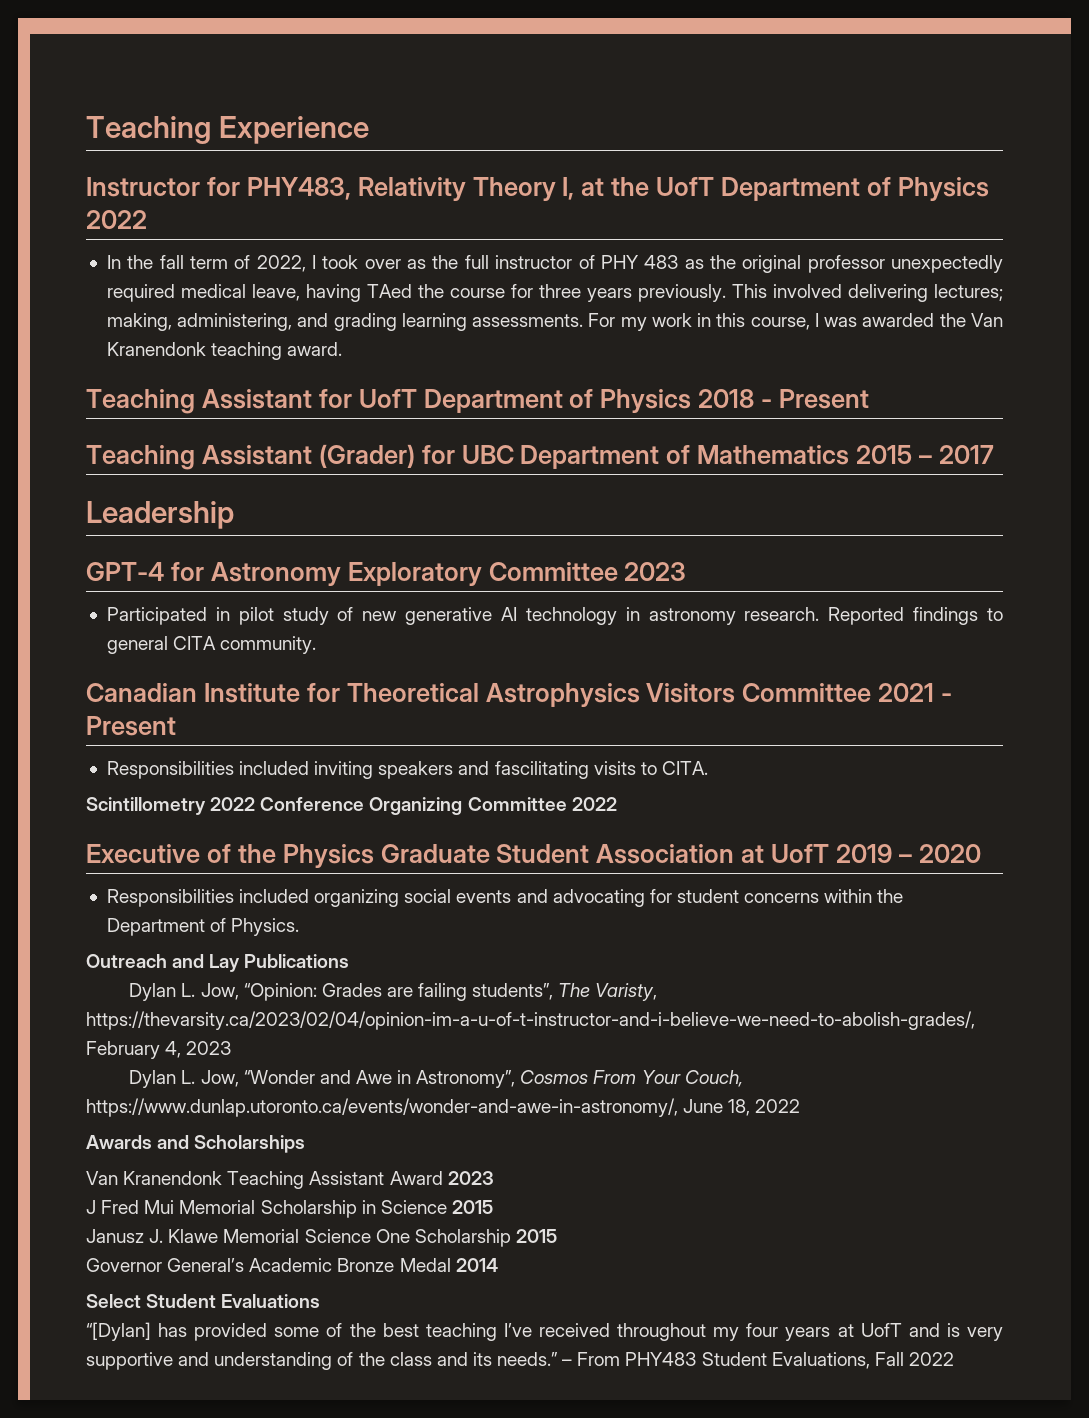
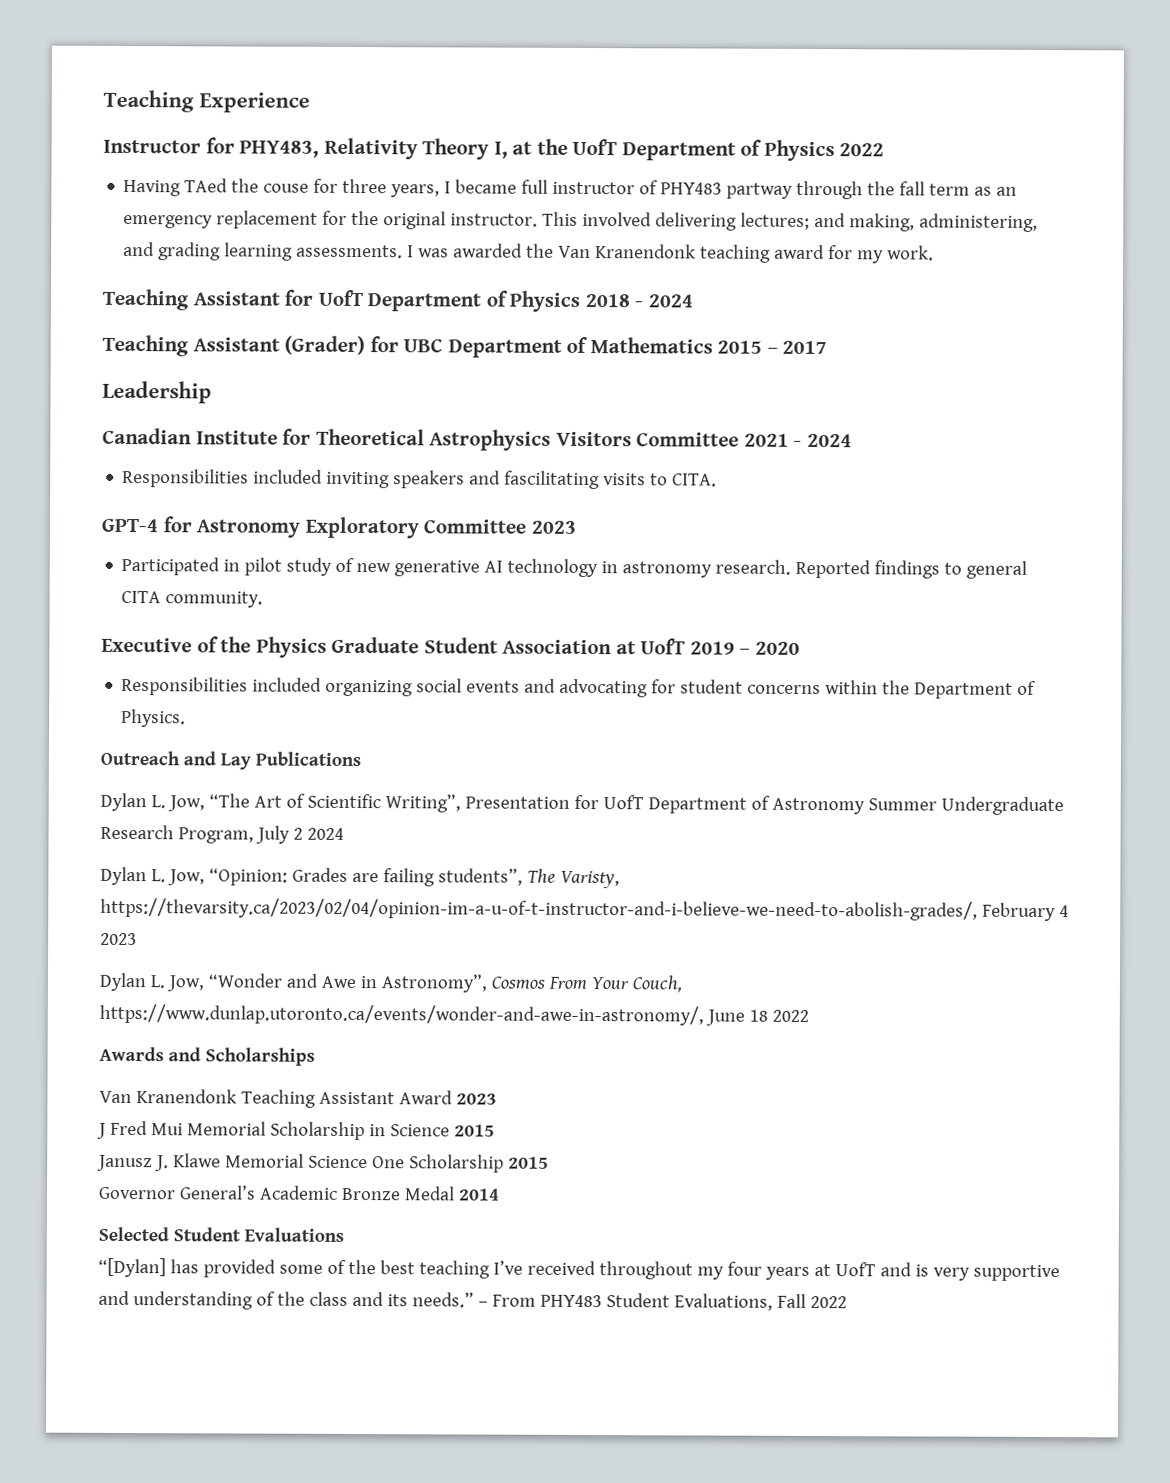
[106,255,1004,273] [106,284,726,302] In the fall term of 2022, I took over as the full instructor of PHY 483 as the original professor unexpectedly required medical leave, having TAed the course for three years previously. -> [123,178,1018,200] [123,210,539,230] Having TAed the couse for three years, I became full instructor of PHY483 partway through the fall term as an emergency replacement for the original instructor.
(1004, 292) none -> [814,212,847,228] and
[588,313,810,331] For my work in this course, -> (404, 251) none
[287,342,343,356] award. -> [774,244,935,264] award for my work.
[778,389,869,409] Present -> [647,294,693,308] 2024
(234, 515) none -> [102,427,852,451] [122,468,718,490] // Canadian Institute for Theoretical Astrophysics Visitors Committee 2021 - 2024 // Responsibilities included inviting speakers and fascilitating visits to CITA.
[86,683,953,707] [86,716,176,736] [106,761,708,779] [86,797,617,815] // Canadian Institute for Theoretical Astrophysics Visitors Committee 2021 - Present // Responsibilities included inviting speakers and fascilitating visits to CITA. // Scintillometry 2022 Conference Organizing Committee 2022 -> (264, 599) none
(350, 961) none -> [100,792,1064,816] [100,824,344,844] // Dylan L. Jow, “The Art of Scientific Writing”, Presentation for UofT Department of Astronomy Summer Undergraduate Research Program, July 2 2024
[165,1041,182,1058] 4, -> [1058,905,1069,918] 4
[728,1099,751,1116] 18, -> [748,1009,768,1022] 18
[86,1294,141,1308] Select -> [98,1226,169,1242] Selected

